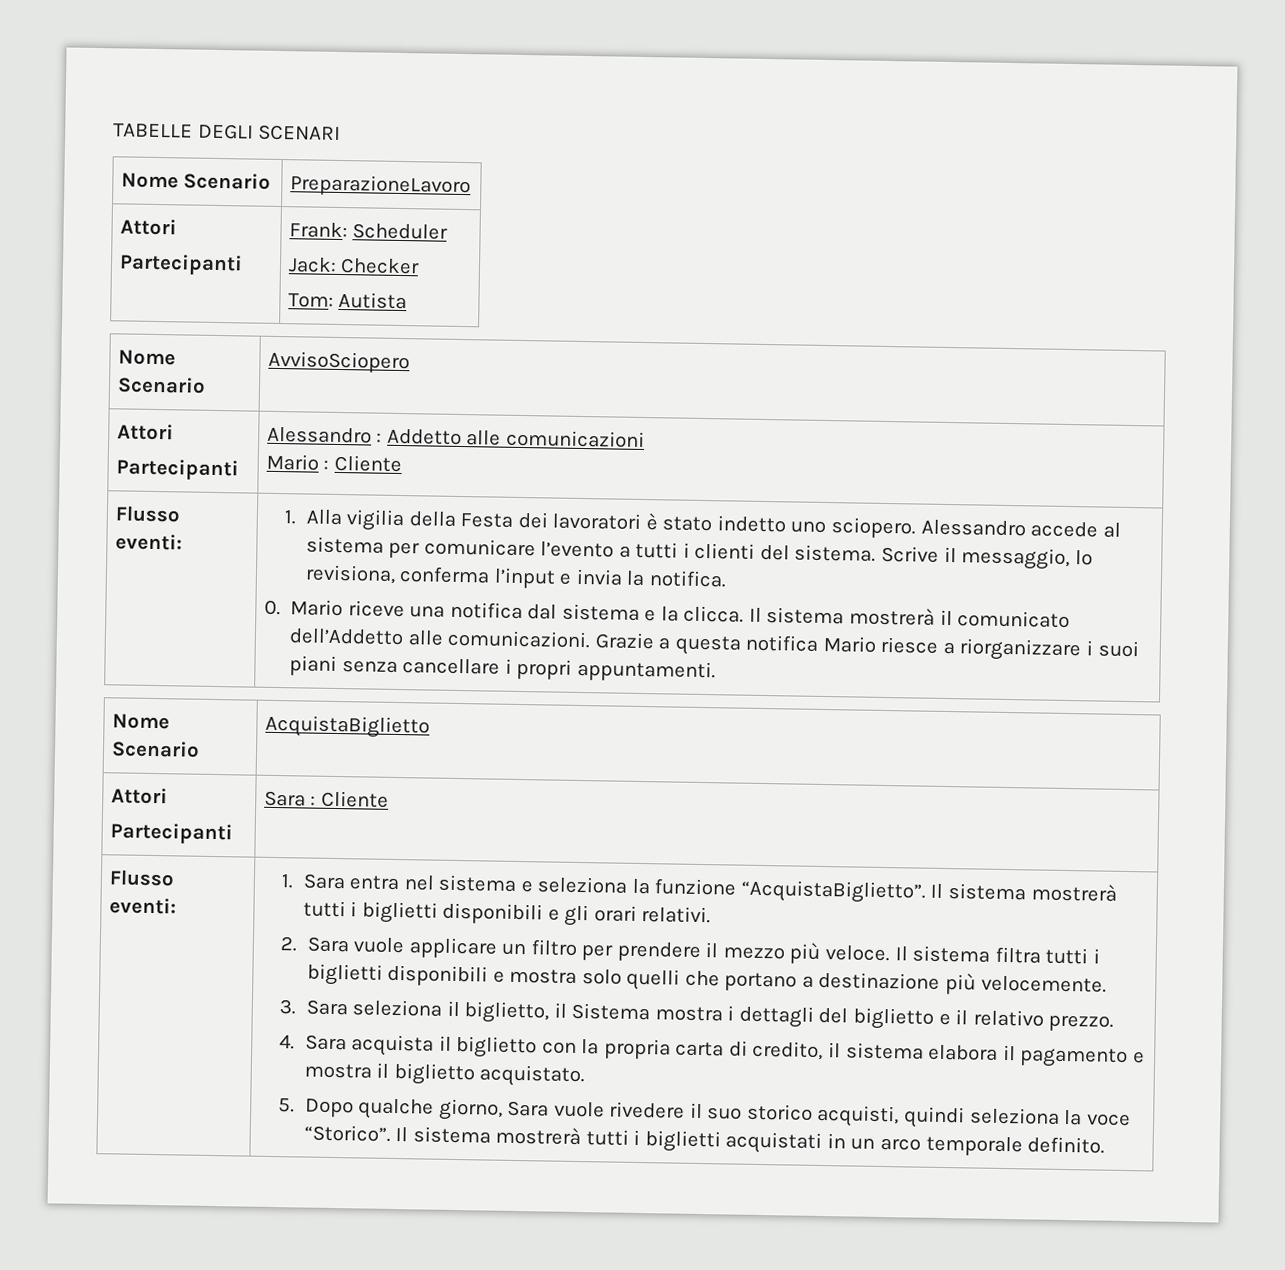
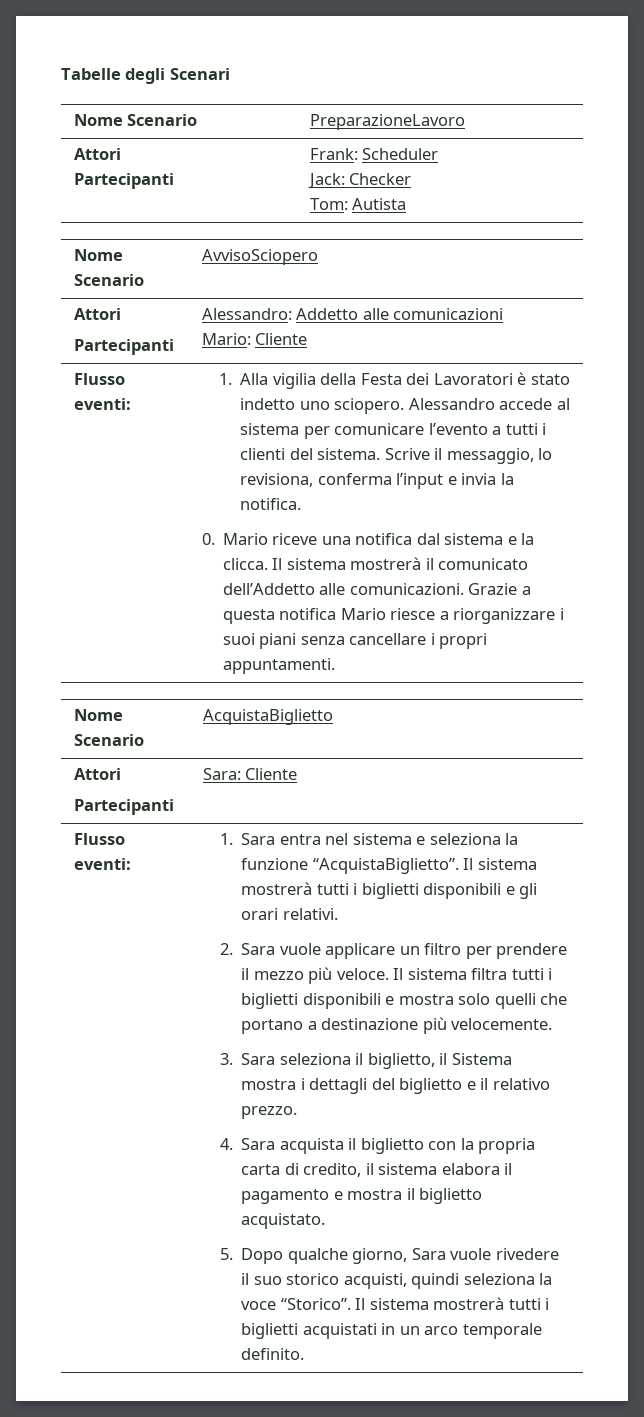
[113,123,342,141] TABELLE DEGLI SCENARI -> [61,68,230,84] Tabelle degli Scenari
[266,426,383,444] Alessandro : -> [201,308,292,320] Alessandro:
[265,453,330,471] Mario : -> [201,333,251,345] Mario:
[552,512,642,530] lavoratori -> [433,373,513,385] Lavoratori
[263,790,317,807] Sara : -> [202,768,241,780] Sara:

